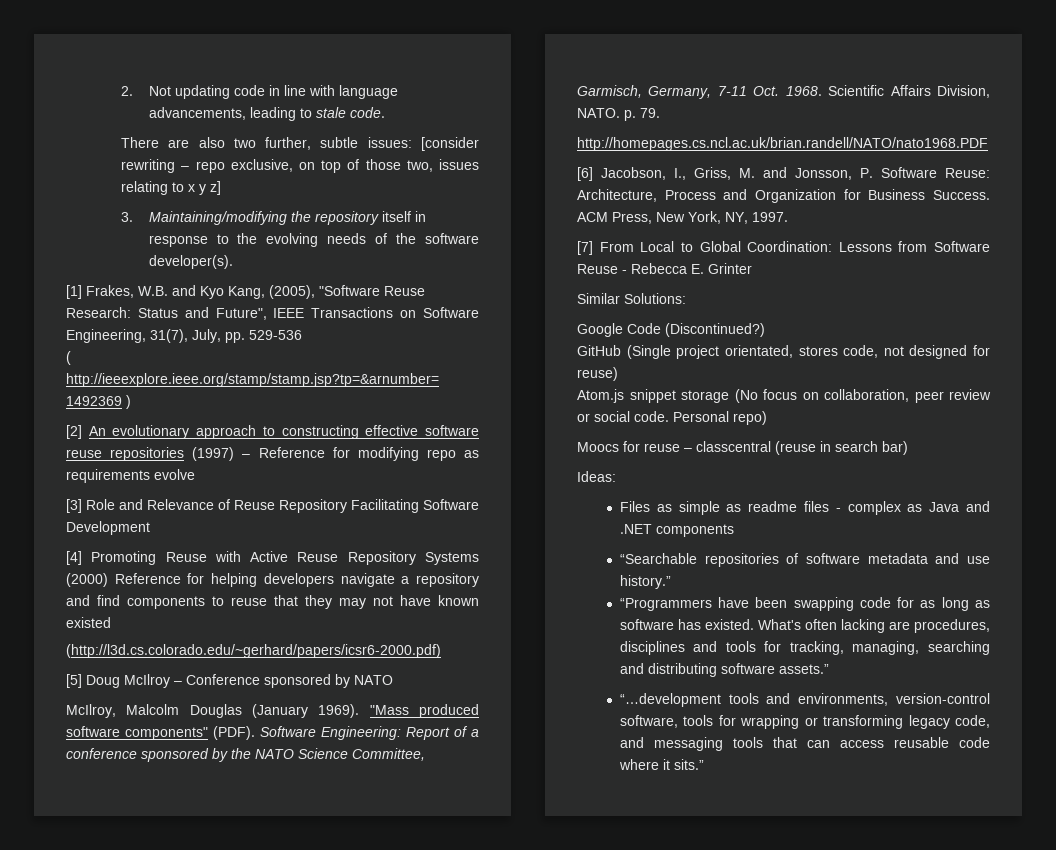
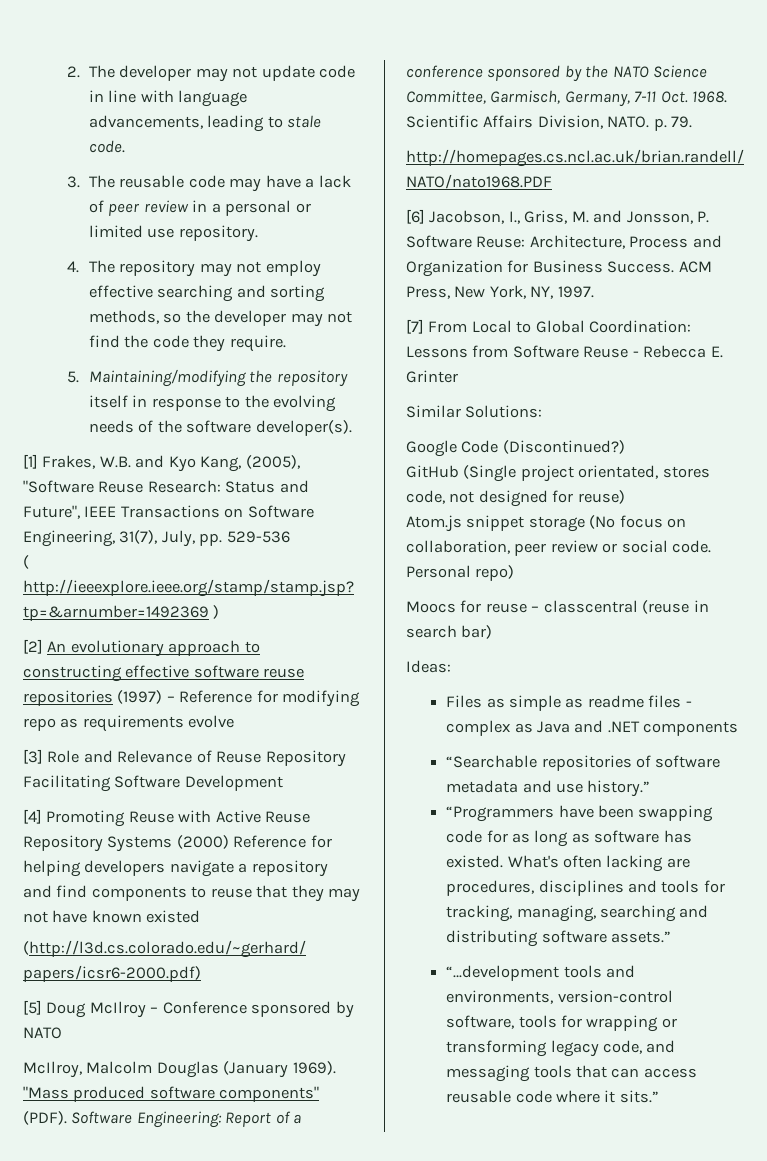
[148,85,230,99] Not updating -> [88,65,315,82] The developer may not update
[121,137,479,151] [121,159,479,173] [121,181,222,195] [121,212,134,222] There are also two further, subtle issues: [consider rewriting – repo exclusive, on top of those two, issues relating to x y z] // 3. -> [66,175,351,192] [88,200,311,216] [88,225,258,242] [66,260,321,277] [88,285,326,302] [88,310,353,327] [88,335,286,352] [66,371,79,383] 3. The reusable code may have a lack of peer review in a personal or limited use repository. // 4. The repository may not employ effective searching and sorting methods, so the developer may not find the code they require. // 5.

